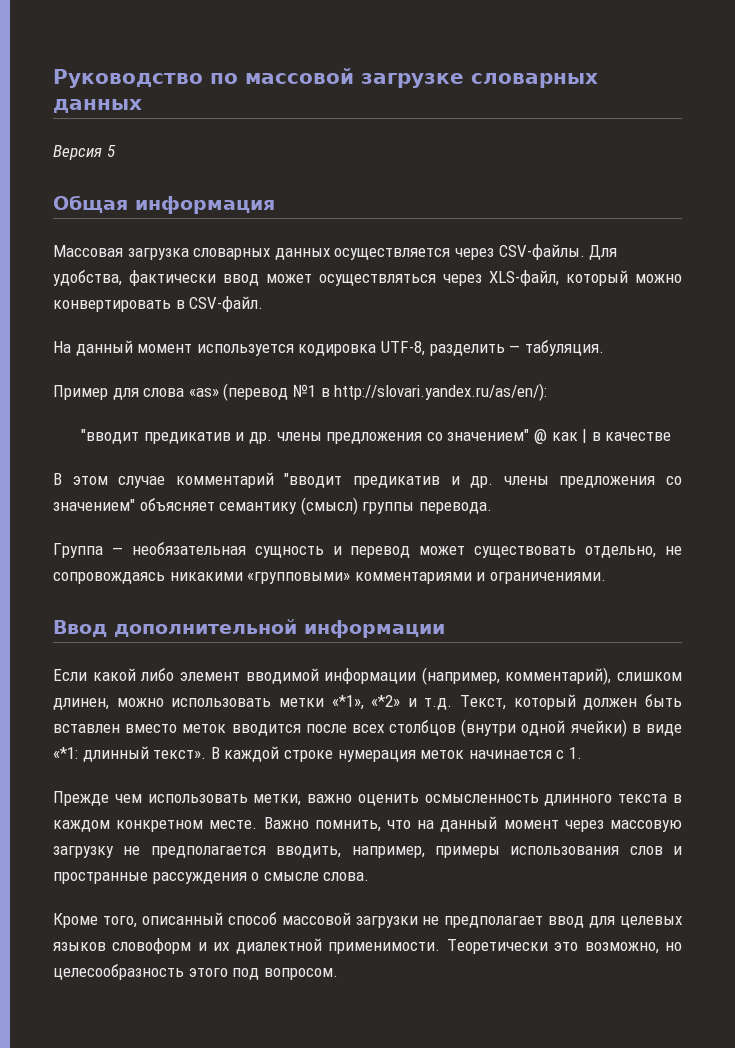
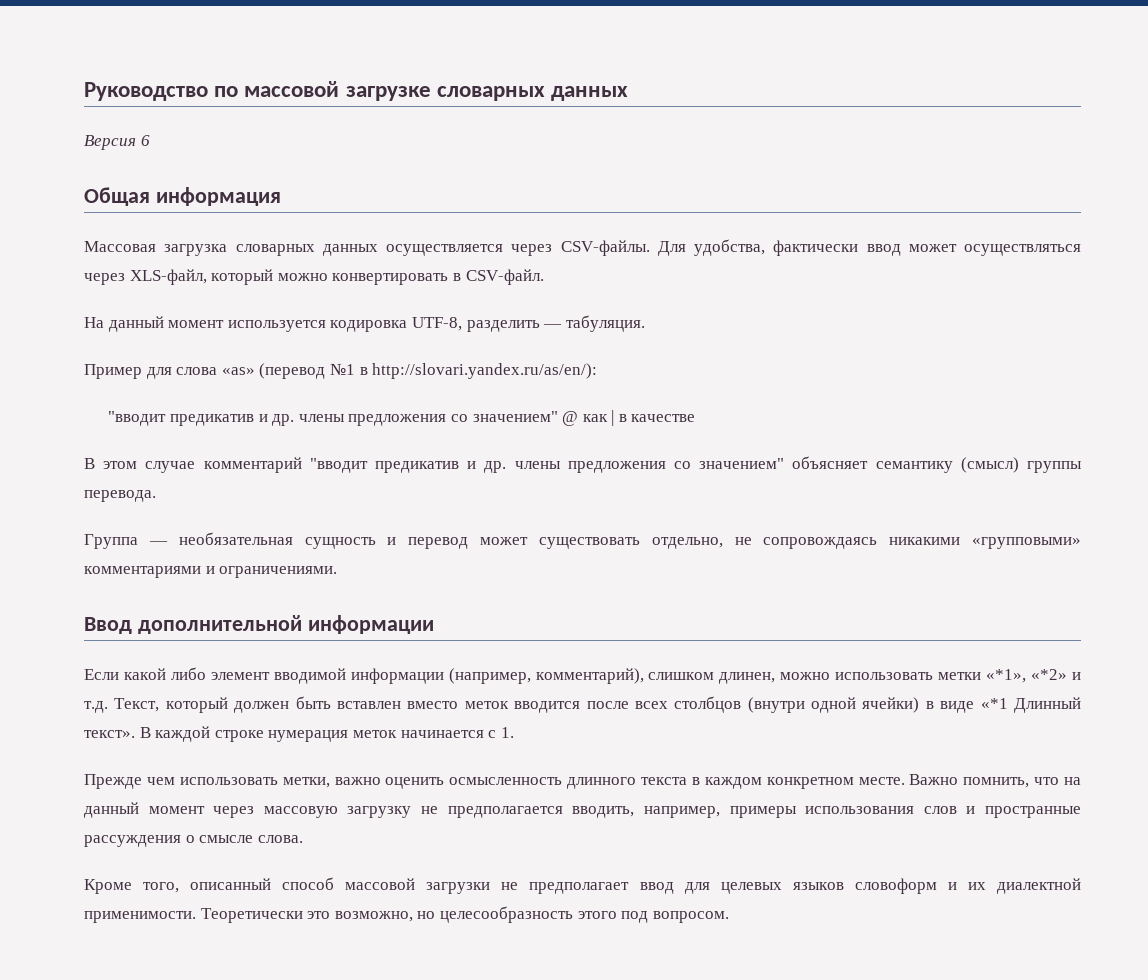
[106,145,116,157] 5 -> [140,135,150,146] 6
[53,746,149,762] «*1: длинный -> [980,697,1082,713] «*1 Длинный

